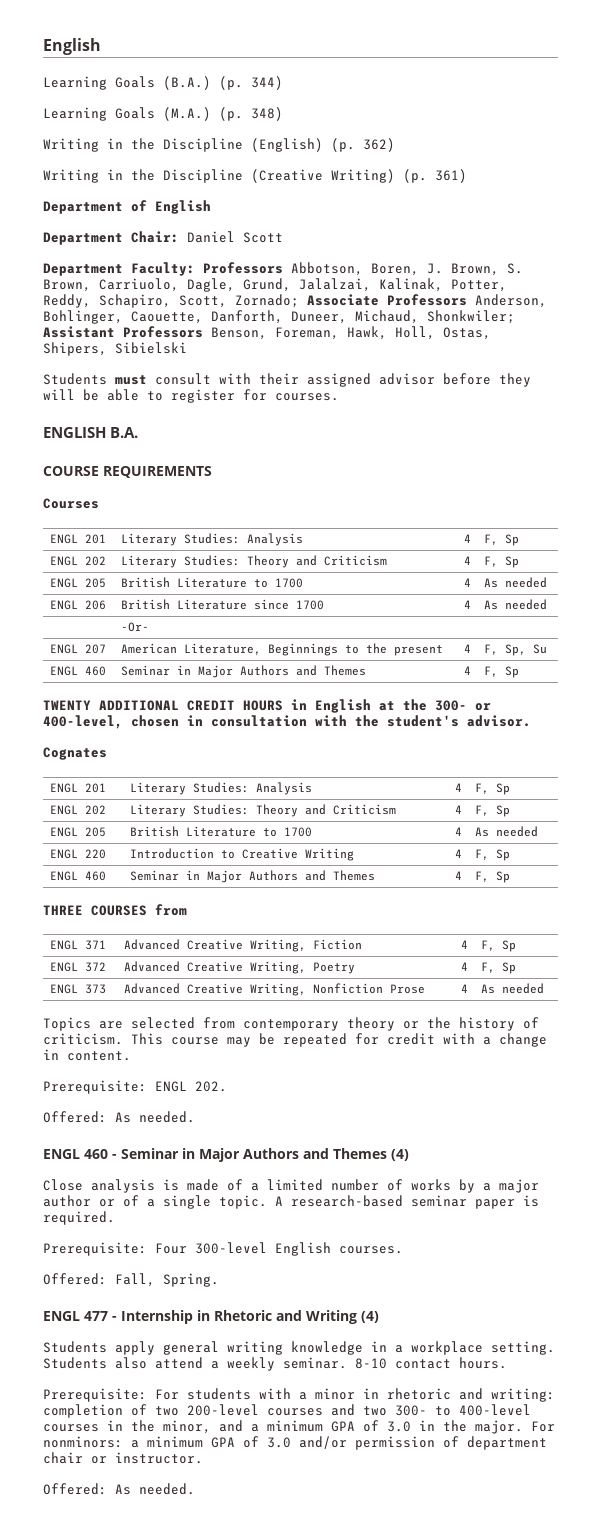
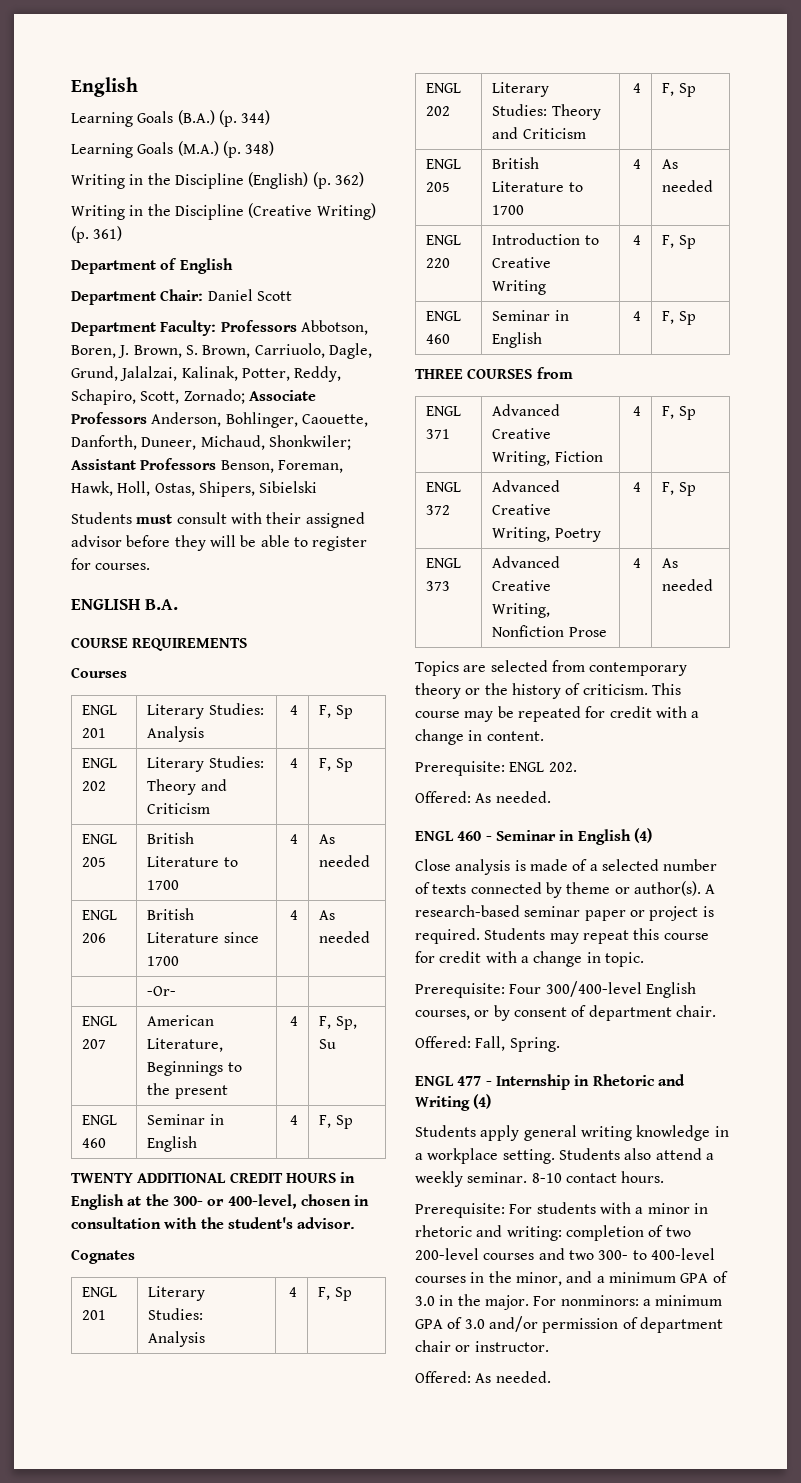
[198,665,367,678] Major Authors and Themes -> [147,1136,198,1152] English
[207,870,376,883] Major Authors and Themes -> [492,332,543,348] English
[199,1148,387,1162] Major Authors and Themes -> [577,829,631,845] English
[267,1179,323,1191] limited -> [601,859,659,871] selected
[411,1179,539,1193] [43,1195,267,1209] works by a major author or of a single topic. -> [432,881,701,898] texts connected by theme or author(s).
(515, 1204) none -> [629,906,699,921] or project
[43,1242,403,1256] // Prerequisite: Four 300-level English courses. -> [484,928,709,944] [415,951,644,967] [415,981,696,998] [415,1005,716,1021] Students may repeat this course for credit with a change in topic. // Prerequisite: Four 300/400-level English courses, or by consent of department chair.

